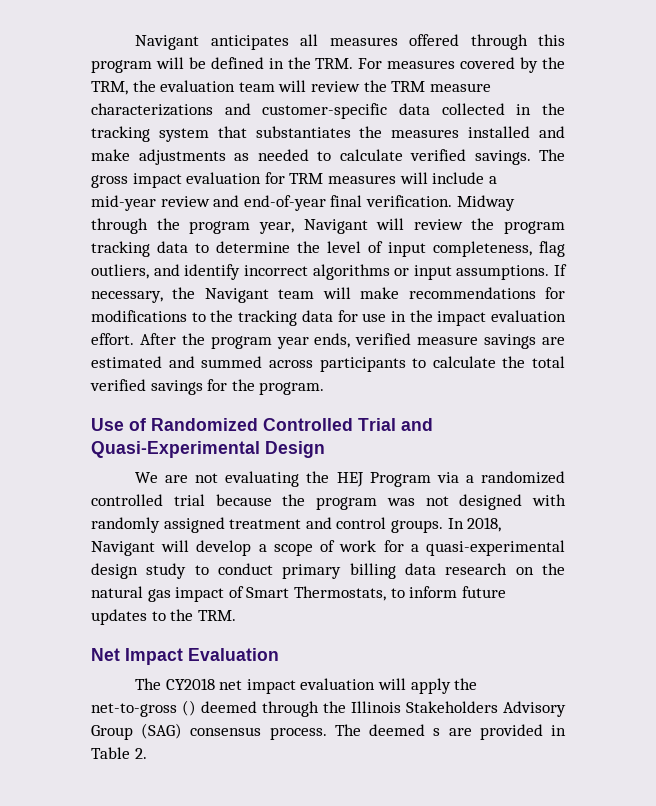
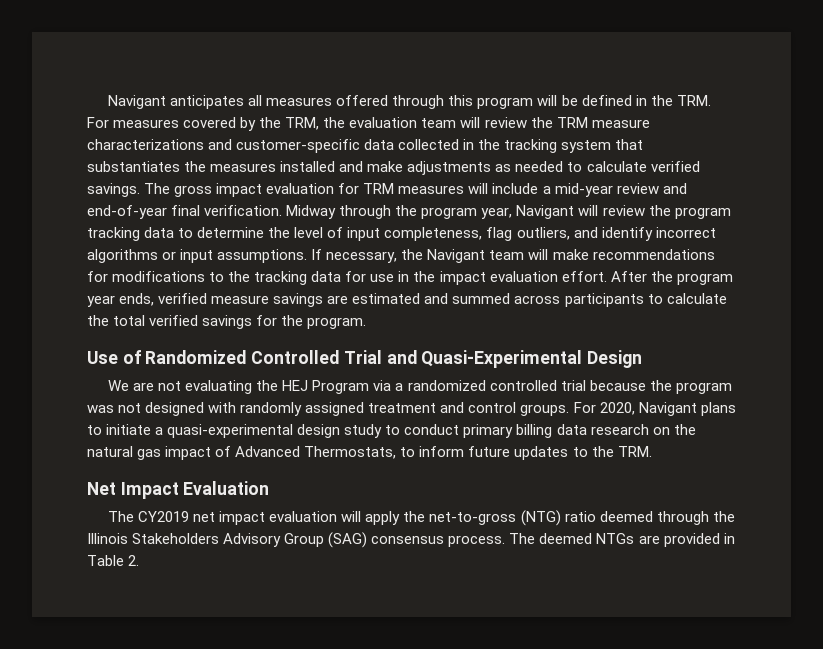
[447,517,502,532] [91,540,404,556] In 2018, Navigant will develop a scope of work for -> [573,402,736,416] [87,424,152,435] For 2020, Navigant plans to initiate
[246,587,290,598] Smart -> [235,446,301,457] Advanced
[165,678,215,690] CY2018 -> [138,511,190,522] CY2019
[182,700,196,716] () -> [520,510,596,526] (NTG) ratio
[433,728,441,736] s -> [596,533,635,544] NTGs

